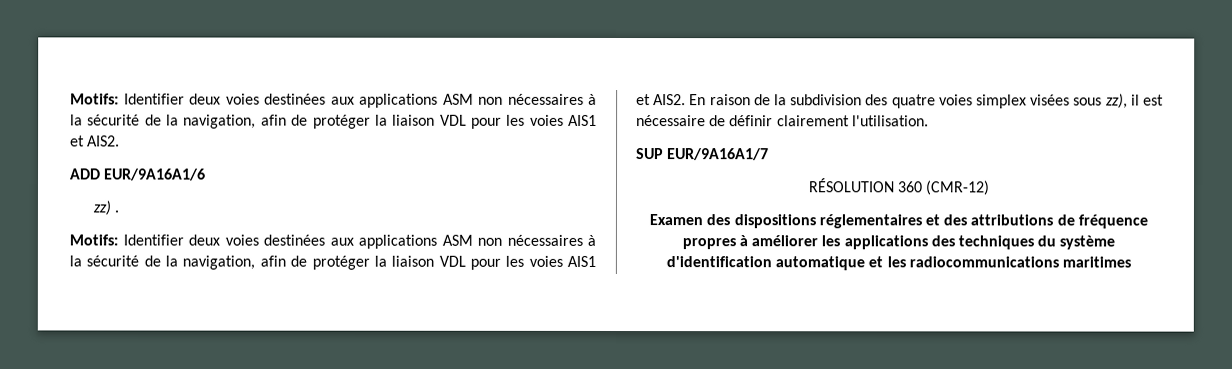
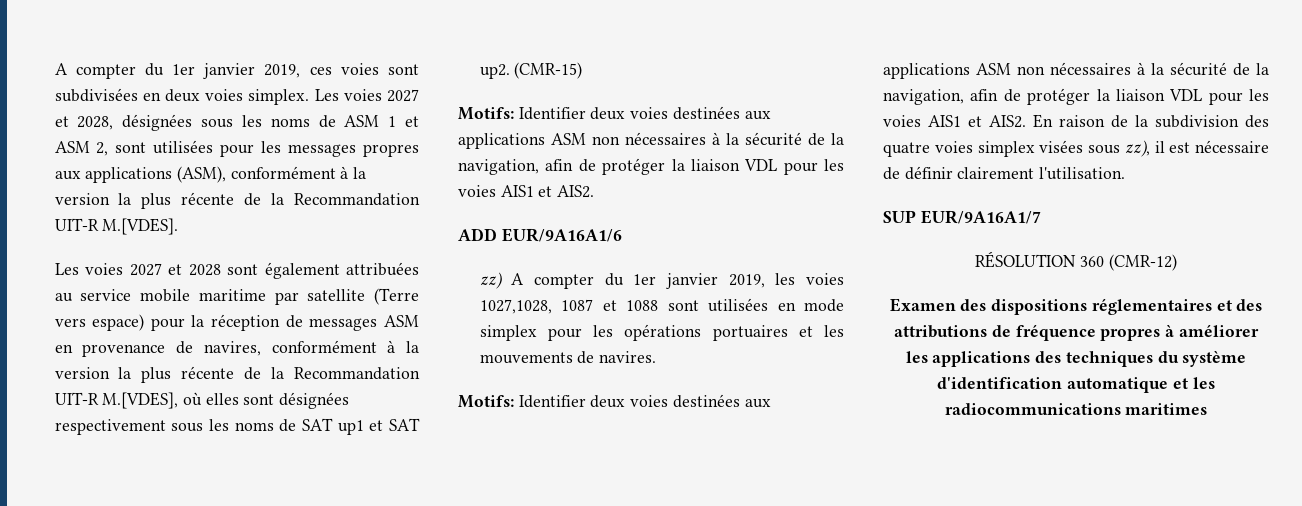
(70, 99) none -> [54,63,420,79] [54,88,420,105] [54,114,420,131] [54,140,419,157] [54,166,367,183] [54,192,420,209] [54,218,179,235] [54,262,420,279] [54,288,420,305] [54,314,419,331] [54,340,420,357] [54,366,420,383] [54,392,350,409] [54,418,421,435] [479,62,583,79] A compter du 1er janvier 2019, ces voies sont subdivisées en deux voies simplex. Les voies 2027 et 2028, désignées sous les noms de ASM 1 et ASM 2, sont utilisées pour les messages propres aux applications (ASM), conformément à la version la plus récente de la Recommandation UIT-R M.[VDES]. // Les voies 2027 et 2028 sont également attribuées au service mobile maritime par satellite (Terre vers espace) pour la réception de messages ASM en provenance de navires, conformément à la version la plus récente de la Recommandation UIT-R M.[VDES], où elles sont désignées respectivement sous les noms de SAT up1 et SAT up2. (CMR-15) //
[113,210,119,213] . -> [511,273,844,289] [479,298,845,314] [479,324,844,341] [479,351,657,364] A compter du 1er janvier 2019, les voies 1027,1028, 1087 et 1088 sont utilisées en mode simplex pour les opérations portuaires et les mouvements de navires.

